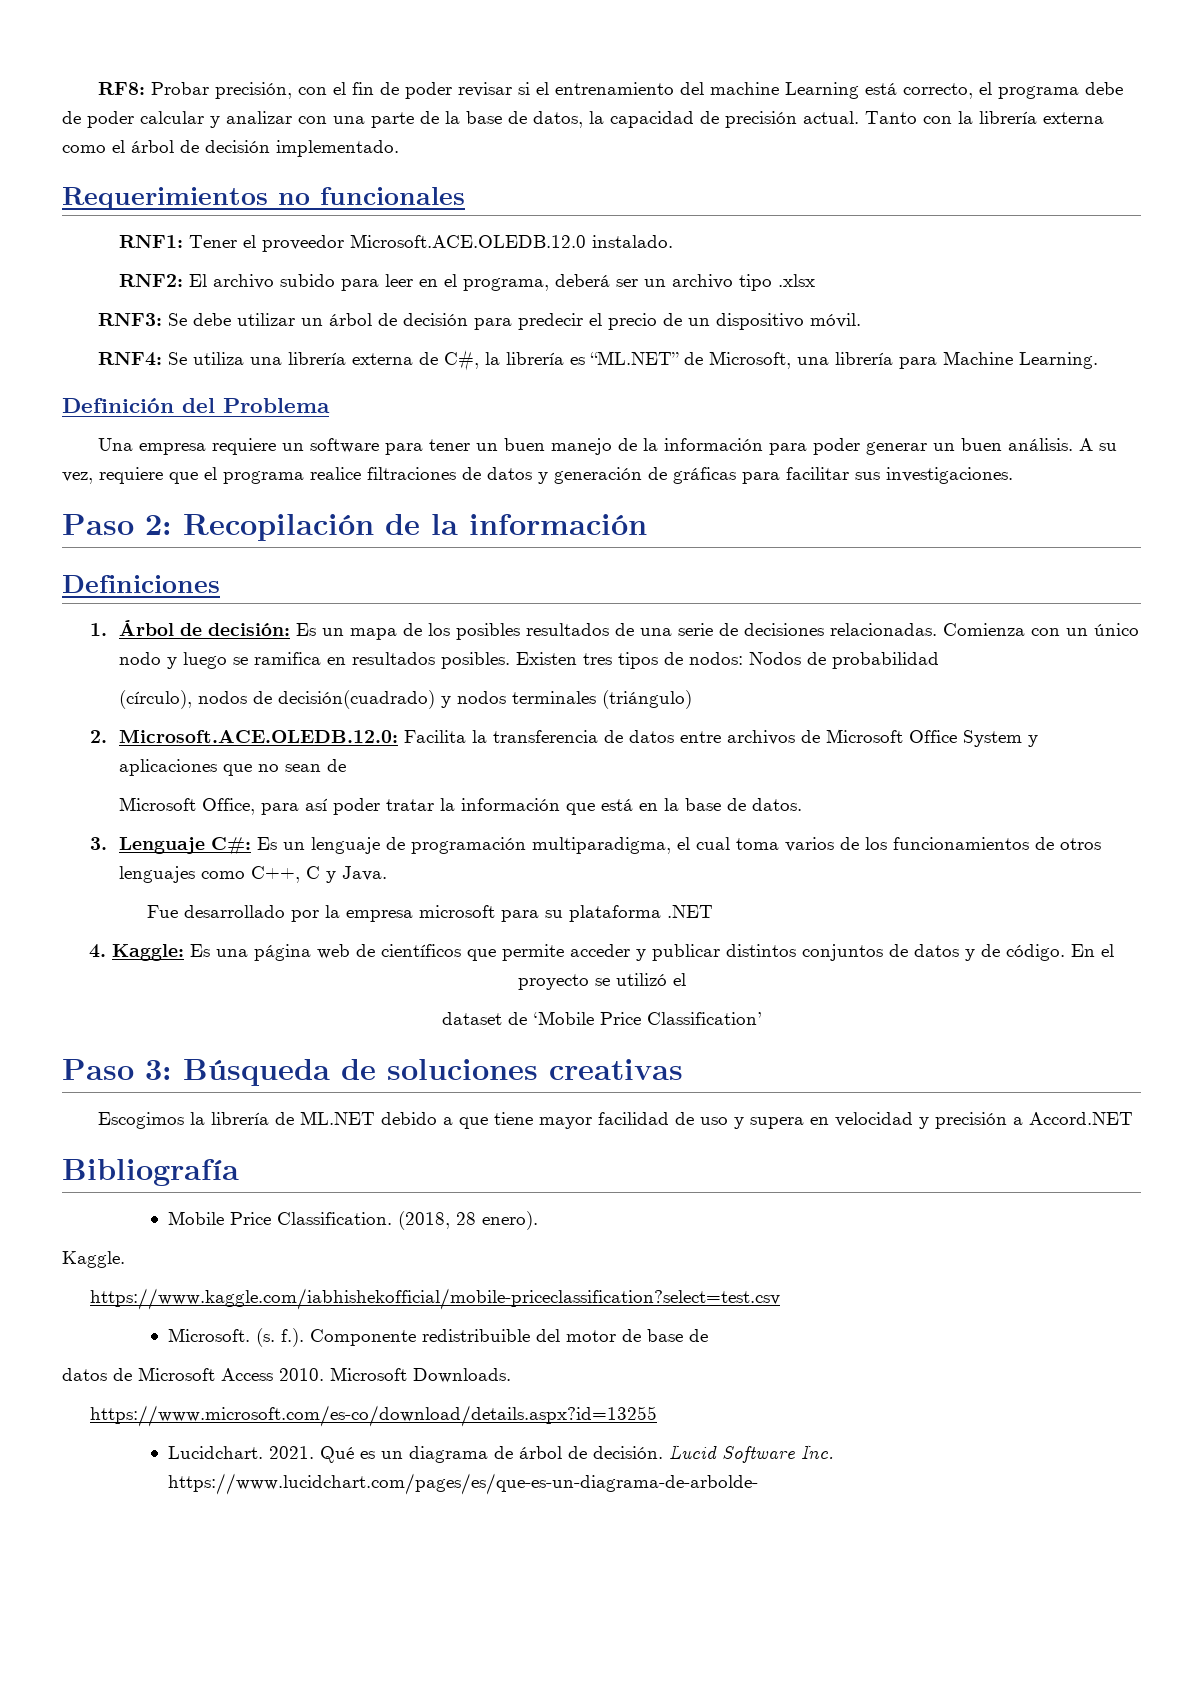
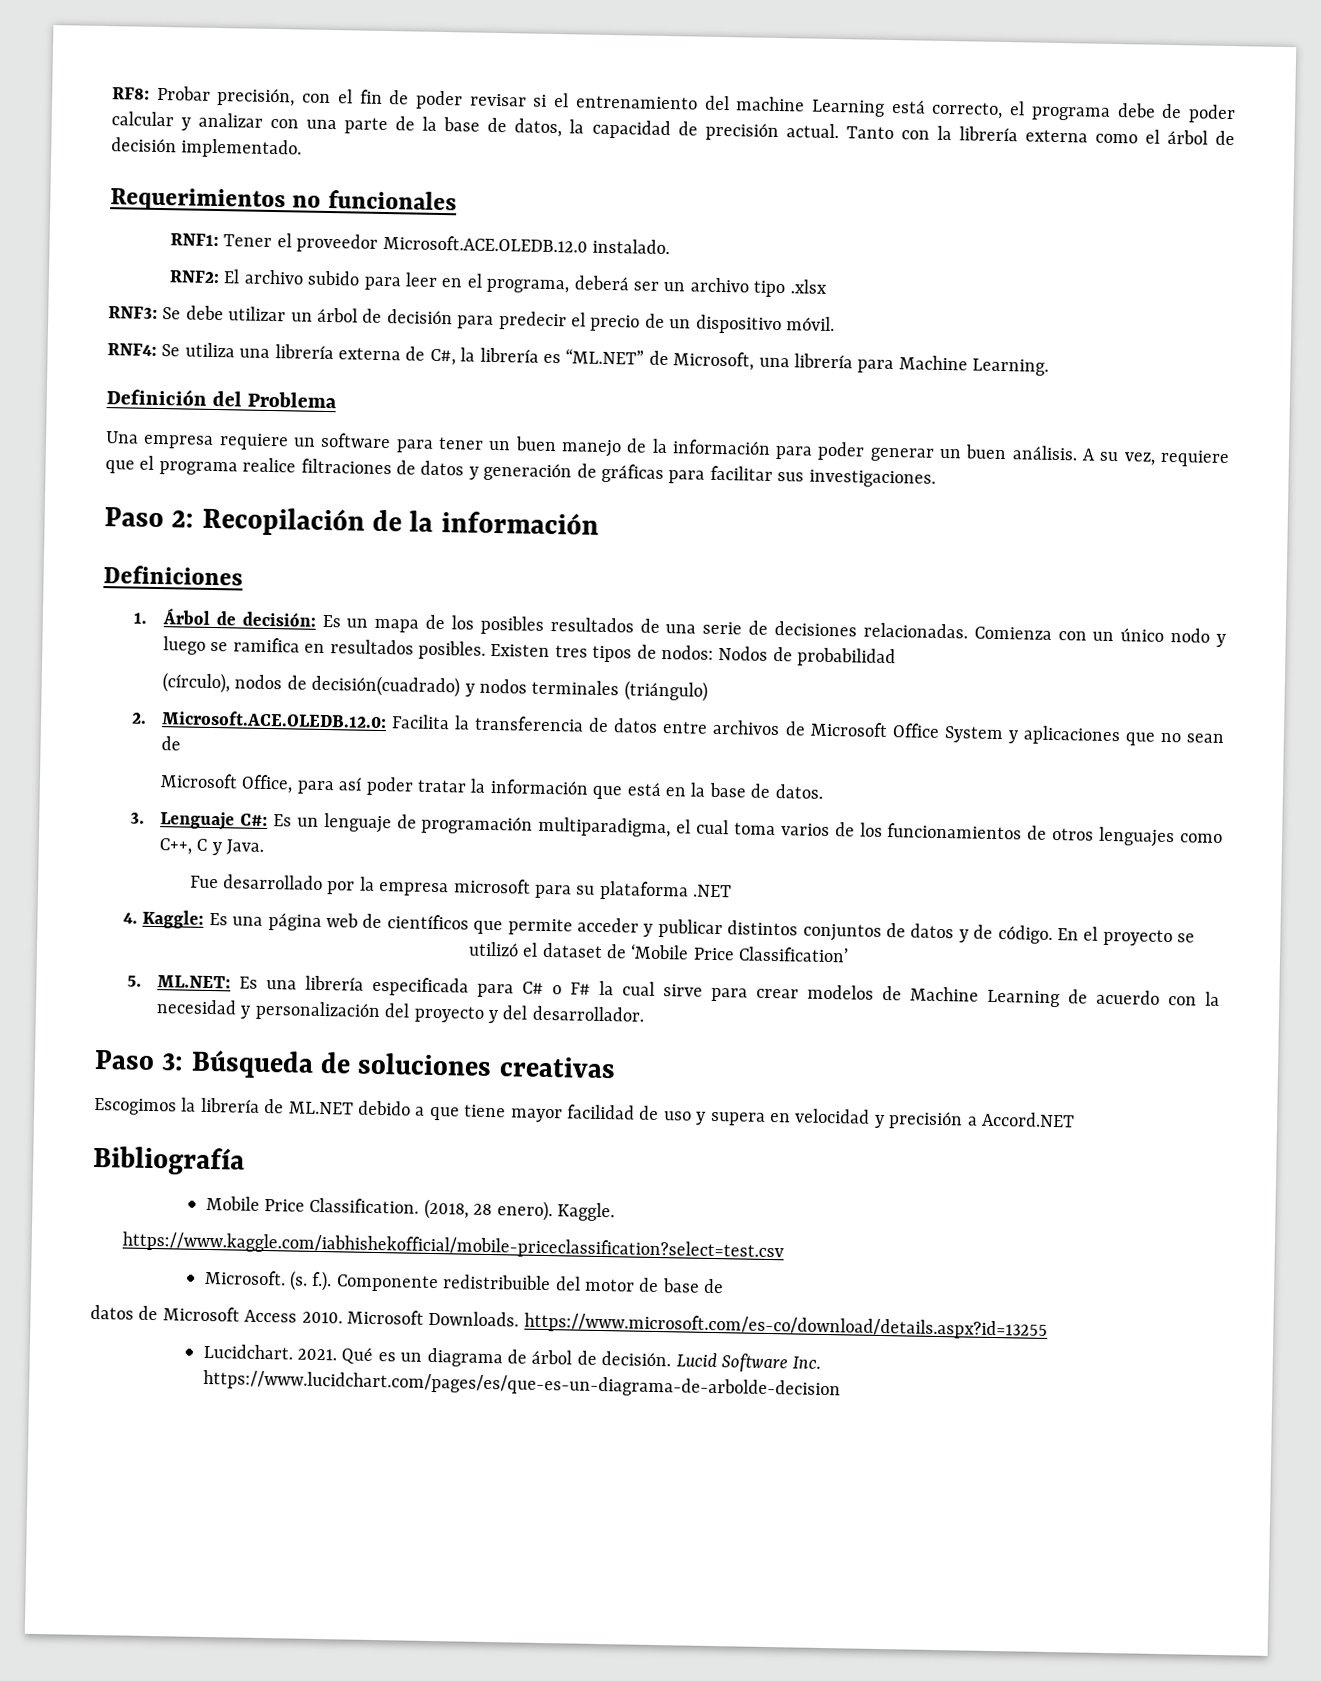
(686, 979) // -> (539, 949) none
(762, 1018) none -> [126,975,1220,1008] [156,999,645,1024] // 5. ML.NET: Es una librería especificada para C# o F# la cual sirve para crear modelos de Machine Learning de acuerdo con la necesidad y personalización del proyecto y del desarrollador.
(538, 1220) // -> (553, 1211) none
(511, 1375) // -> (520, 1318) none
[167,1473,758,1495] https://www.lucidchart.com/pages/es/que-es-un-diagrama-de-arbolde- -> [202,1369,841,1400] https://www.lucidchart.com/pages/es/que-es-un-diagrama-de-arbolde-decision

